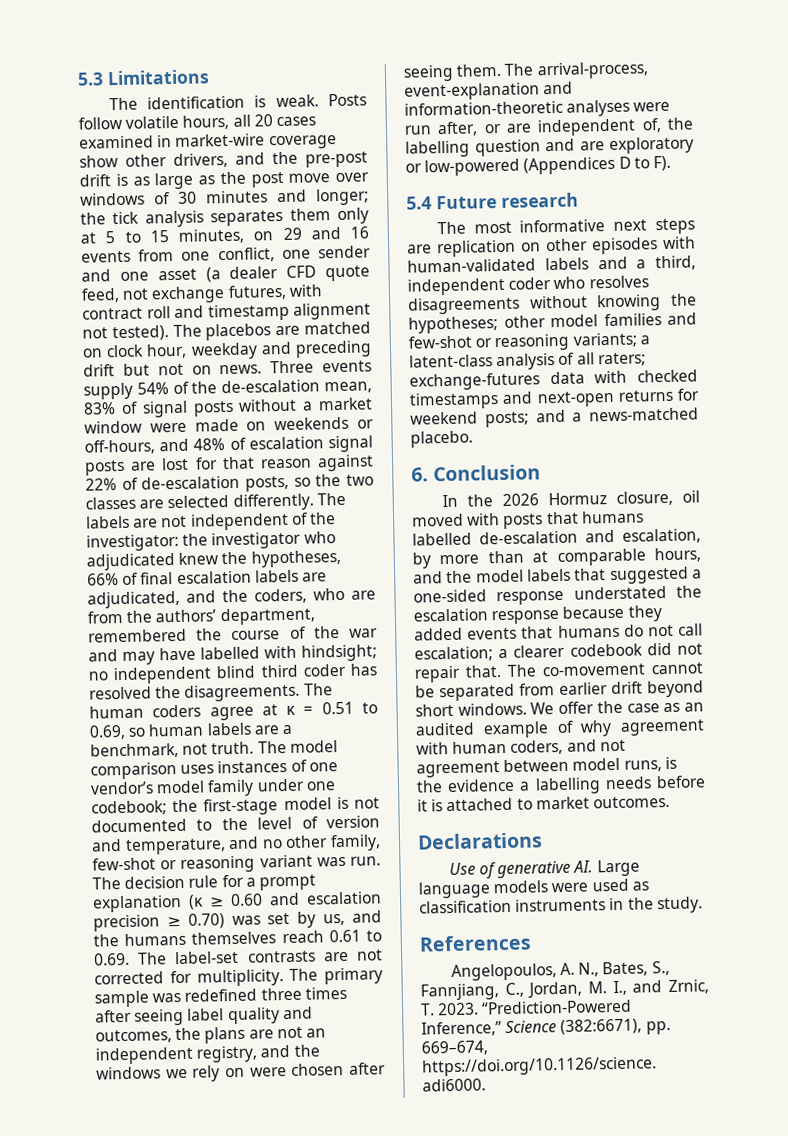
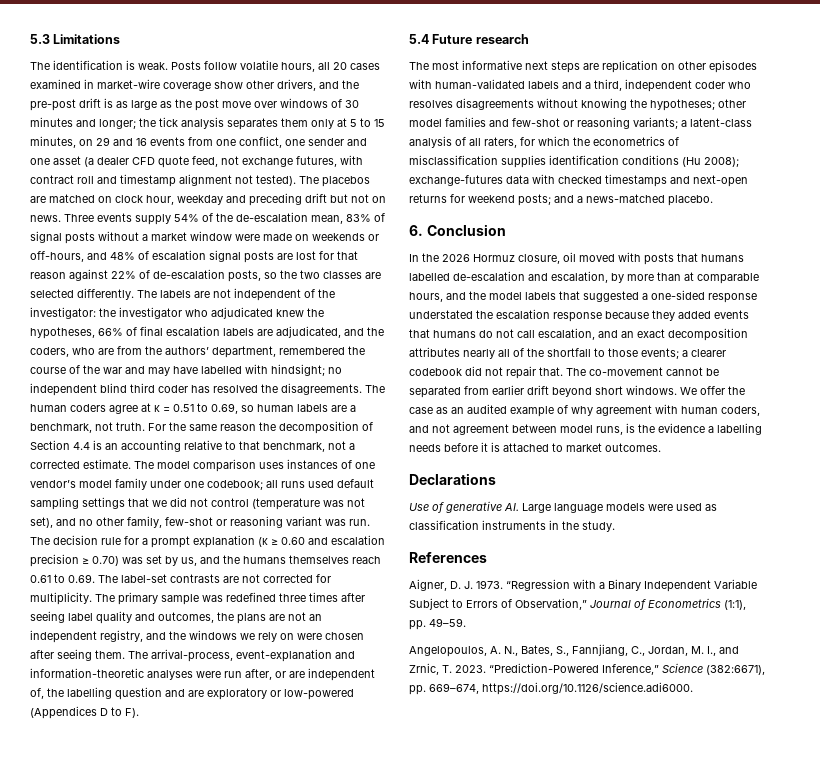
(255, 748) none -> [148,421,373,434] [30,440,355,452] [30,459,131,469] For the same reason the decomposition of Section 4.4 is an accounting relative to that benchmark, not a corrected estimate.
[172,796,380,816] [91,815,380,833] [91,838,226,855] the first-stage model is not documented to the level of version and temperature, -> [266,479,374,488] [30,497,365,510] [30,517,53,528] all runs used default sampling settings that we did not control (temperature was not set),
[597,352,646,367] raters; -> [484,136,679,148] [409,155,739,168] raters, for which the econometrics of misclassification supplies identification conditions (Hu 2008);
[414,646,493,662] escalation; -> [538,328,748,341] [409,347,679,359] escalation, and an exact decomposition attributes nearly all of the shortfall to those events;
(532, 943) none -> [409,579,757,592] [409,598,746,610] [409,618,466,630] // Aigner, D. J. 1973. “Regression with a Binary Independent Variable Subject to Errors of Observation,” Journal of Econometrics (1:1), pp. 49–59.

